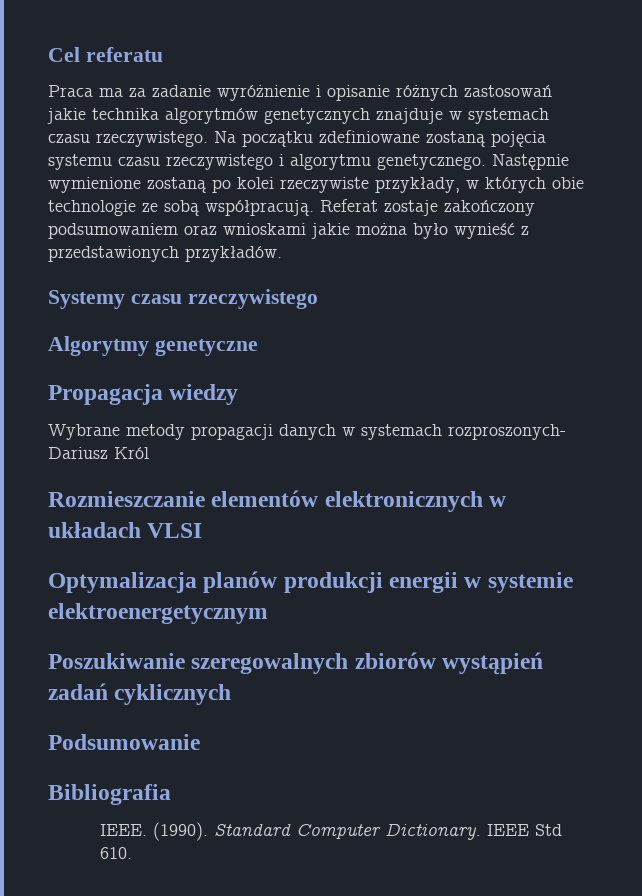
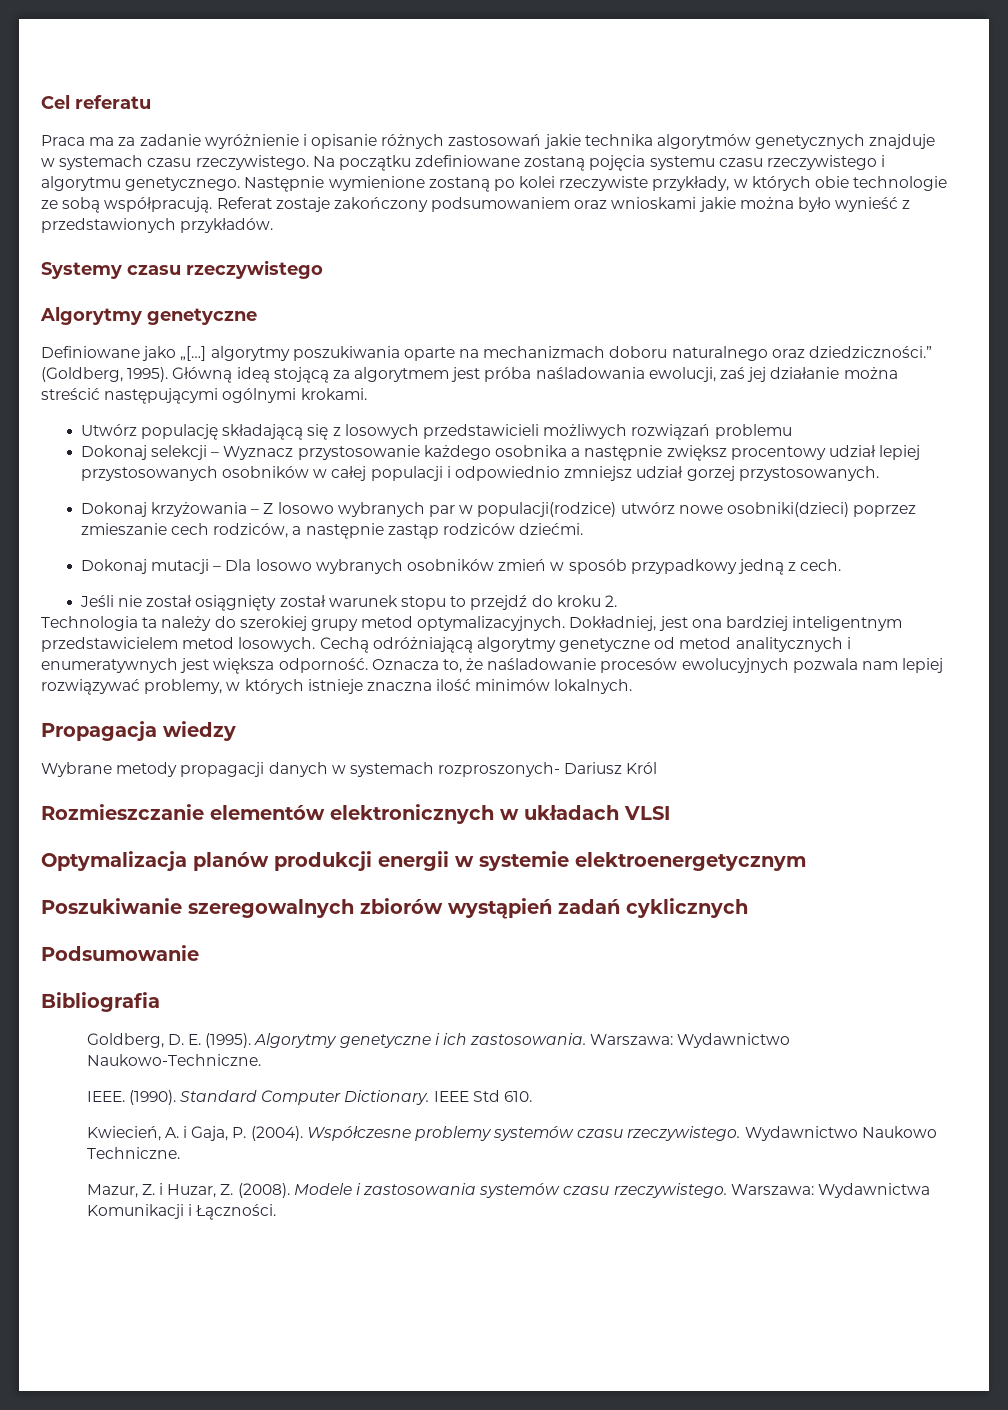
(258, 347) none -> [41,346,933,361] [41,367,898,383] [41,388,367,404] [80,424,792,440] [80,445,921,461] [80,466,879,481] [80,502,917,517] [80,523,584,539] [80,559,842,575] [79,595,617,611] [41,616,903,631] [41,637,851,653] [41,658,944,674] [41,679,633,695] // Definiowane jako „[…] algorytmy poszukiwania oparte na mechanizmach doboru naturalnego oraz dziedziczności.” (Goldberg, 1995). Główną ideą stojącą za algorytmem jest próba naśladowania ewolucji, zaś jej działanie można streścić następującymi ogólnymi krokami. // Utwórz populację składającą się z losowych przedstawicieli możliwych rozwiązań problemu // Dokonaj selekcji – Wyznacz przystosowanie każdego osobnika a następnie zwiększ procentowy udział lepiej przystosowanych osobników w całej populacji i odpowiednio zmniejsz udział gorzej przystosowanych. // Dokonaj krzyżowania – Z losowo wybranych par w populacji(rodzice) utwórz nowe osobniki(dzieci) poprzez zmieszanie cech rodziców, a następnie zastąp rodziców dziećmi. // Dokonaj mutacji – Dla losowo wybranych osobników zmień w sposób przypadkowy jedną z cech. // Jeśli nie został osiągnięty został warunek stopu to przejdź do kroku 2. // Technologia ta należy do szerokiej grupy metod optymalizacyjnych. Dokładniej, jest ona bardziej inteligentnym przedstawicielem metod losowych. Cechą odróżniającą algorytmy genetyczne od metod analitycznych i enumeratywnych jest większa odporność. Oznacza to, że naśladowanie procesów ewolucyjnych pozwala nam lepiej rozwiązywać problemy, w których istnieje znaczna ilość minimów lokalnych.
(171, 794) none -> [86,1033,791,1048] [86,1054,261,1066] // Goldberg, D. E. (1995). Algorytmy genetyczne i ich zastosowania. Warszawa: Wydawnictwo Naukowo-Techniczne.
(133, 853) none -> [86,1126,937,1141] [86,1147,180,1159] [86,1183,931,1198] [86,1204,276,1220] // Kwiecień, A. i Gaja, P. (2004). Współczesne problemy systemów czasu rzeczywistego. Wydawnictwo Naukowo Techniczne. // Mazur, Z. i Huzar, Z. (2008). Modele i zastosowania systemów czasu rzeczywistego. Warszawa: Wydawnictwa Komunikacji i Łączności.

